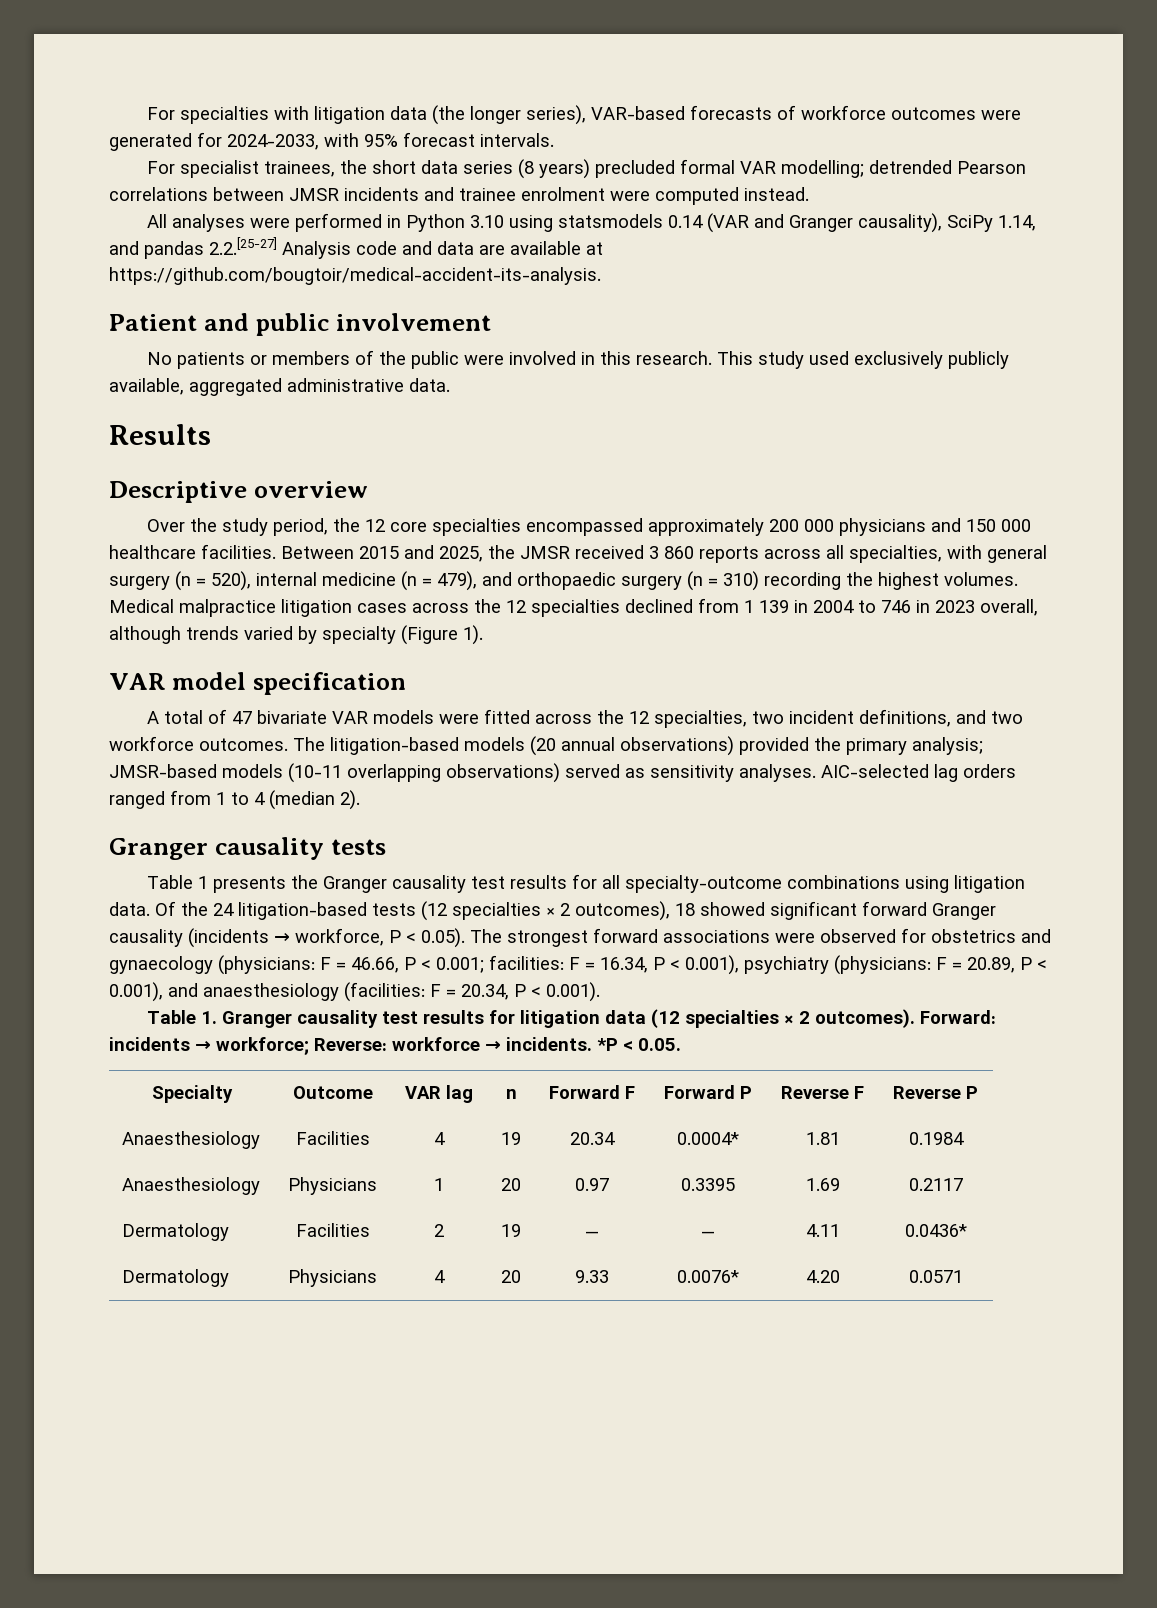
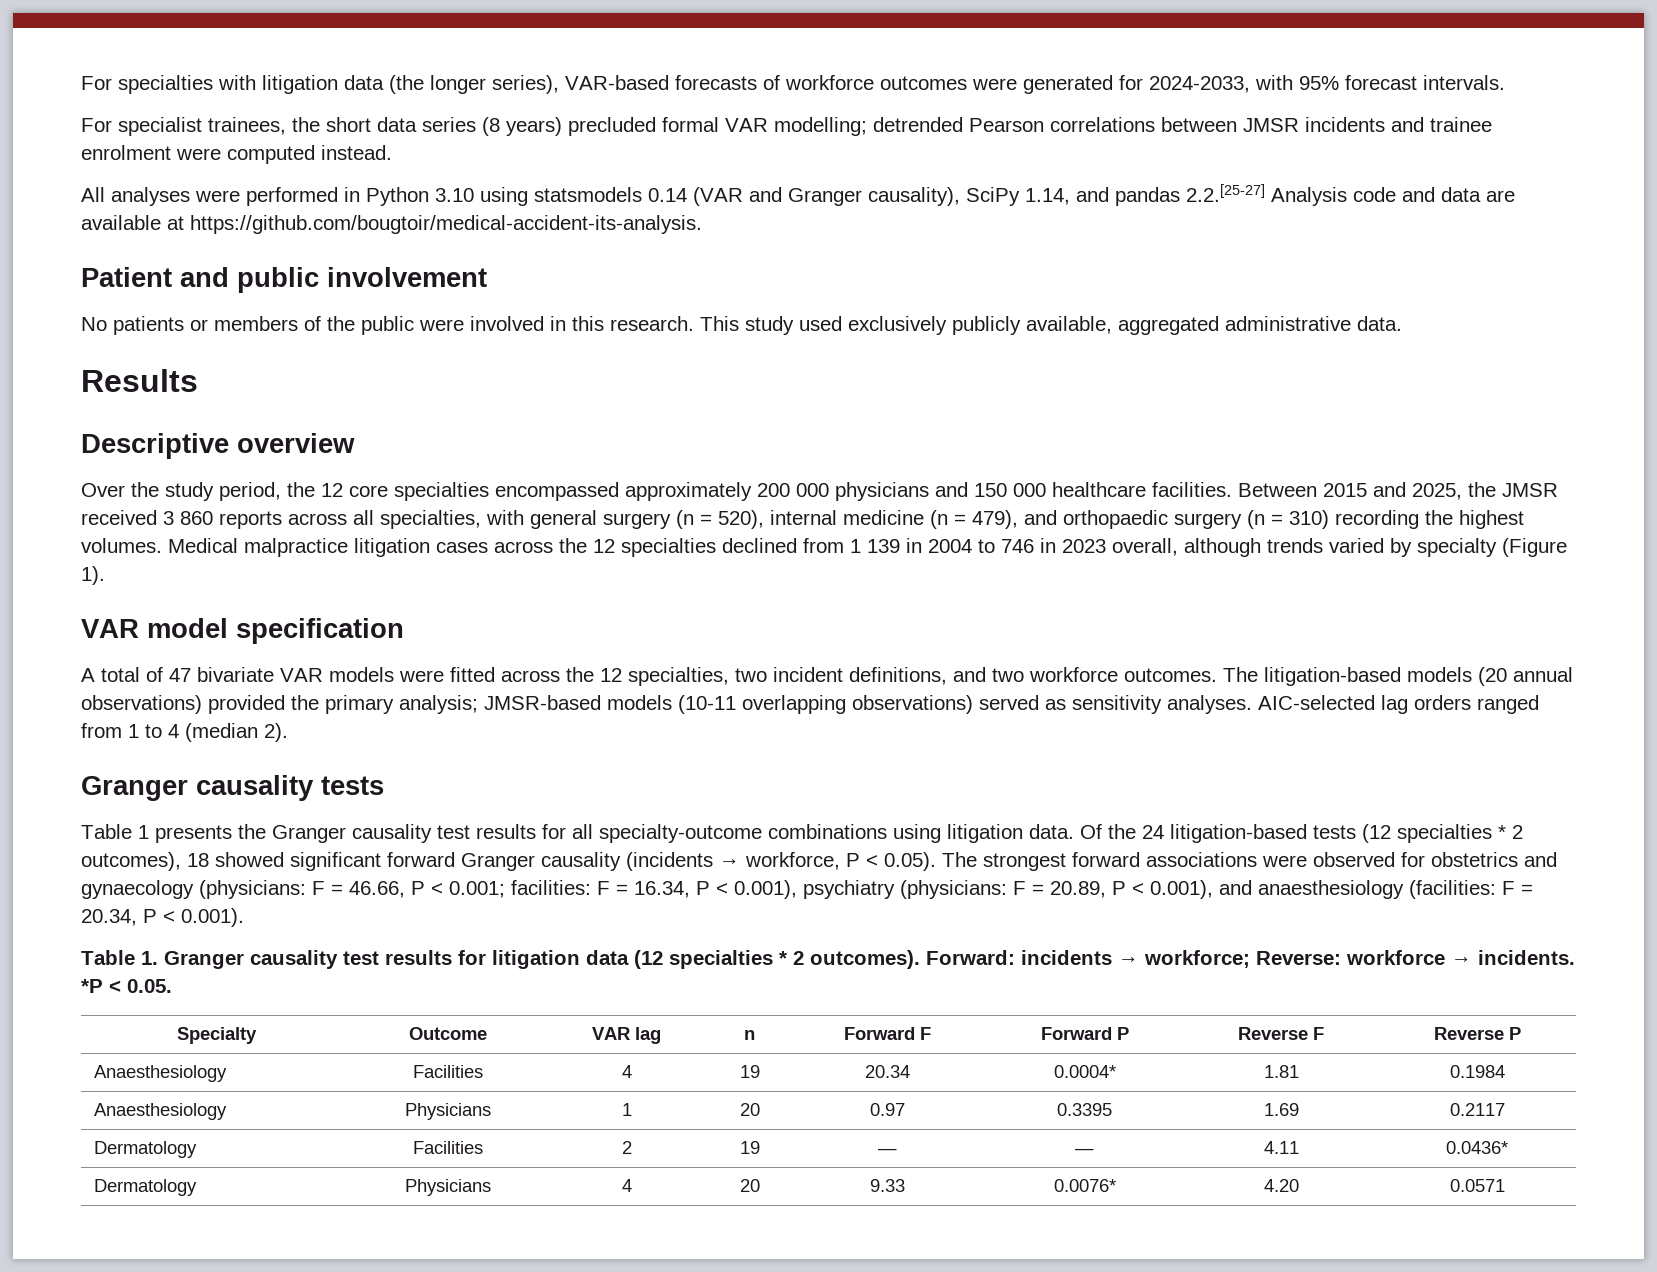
[546,907,555,916] × -> [1498,825,1506,839] *
[784,1015,795,1024] × -> [779,951,787,965] *

